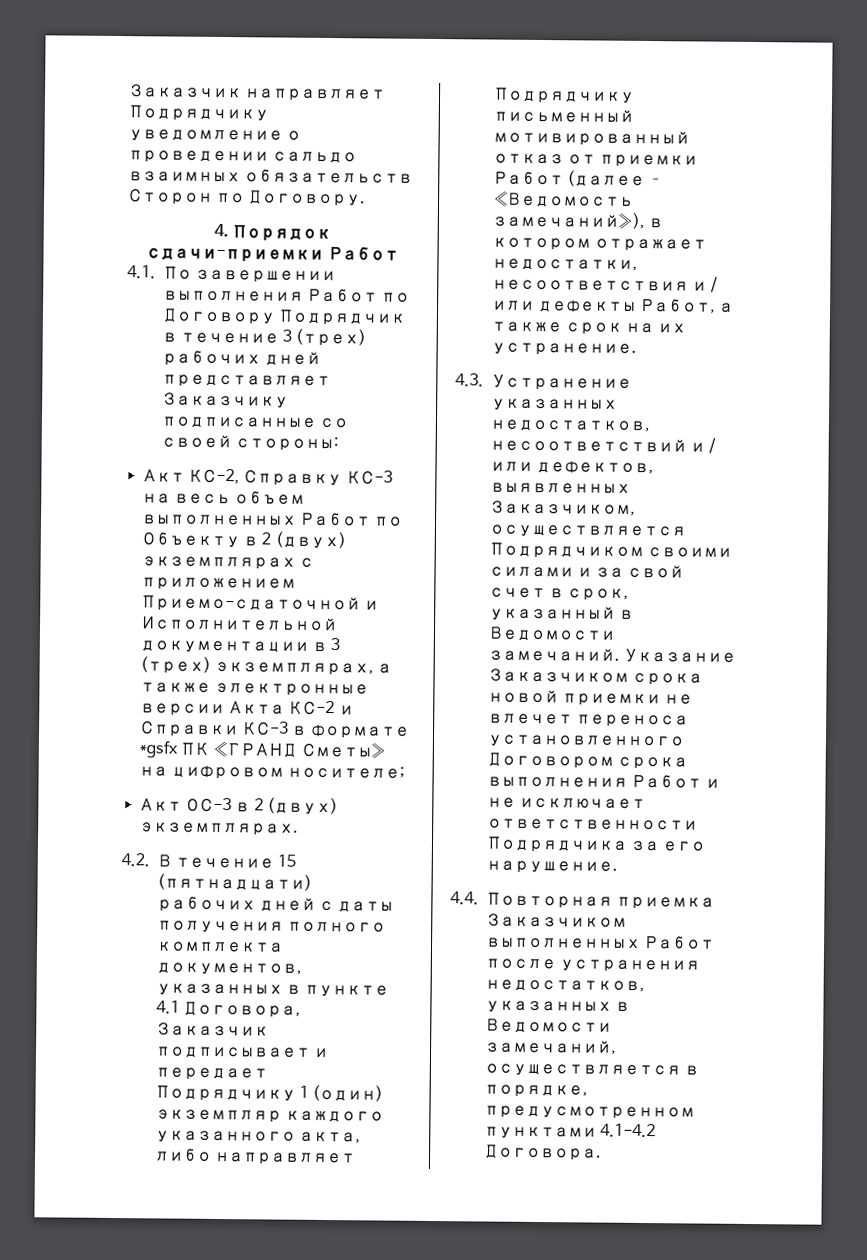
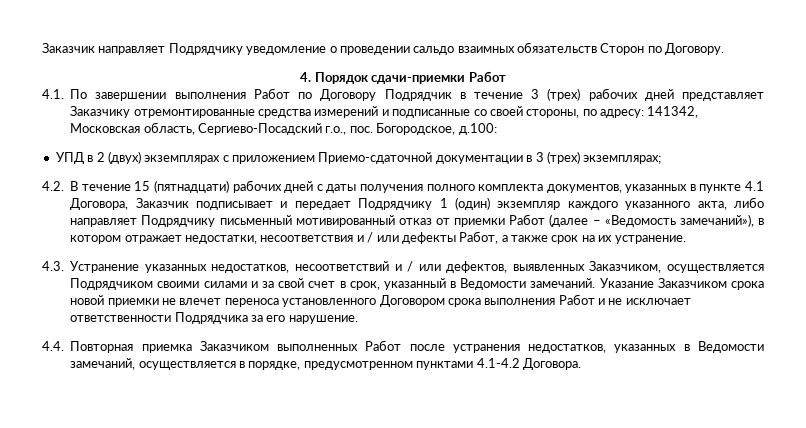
[160,416,348,429] [160,434,339,452] [142,468,393,487] [142,491,306,505] [141,512,404,527] [141,532,241,548] подписанные со своей стороны: // Акт КС-2, Справку КС-3 на весь объем выполненных Работ по Объекту -> [133,106,699,118] [70,122,497,135] [55,152,84,164] отремонтированные средства измерений и подписанные со своей стороны, по адресу: 141342, Московская область, Сергиево-Посадский г.о., пос. Богородское, д.100: // УПД
[364,600,380,611] [140,616,339,632] и Исполнительной -> (433, 158) none
[214,661,393,676] [140,682,370,697] [140,700,354,717] [139,720,410,739] [139,740,386,759] [139,765,406,780] [139,797,338,815] [139,822,300,836] экземплярах, а также электронные версии Акта КС-2 и Справки КС-3 в формате *gsfx ПК «ГРАНД Сметы» на цифровом носителе; // Акт ОС-3 в 2 (двух) экземплярах. -> [583,155,662,164] экземплярах;

